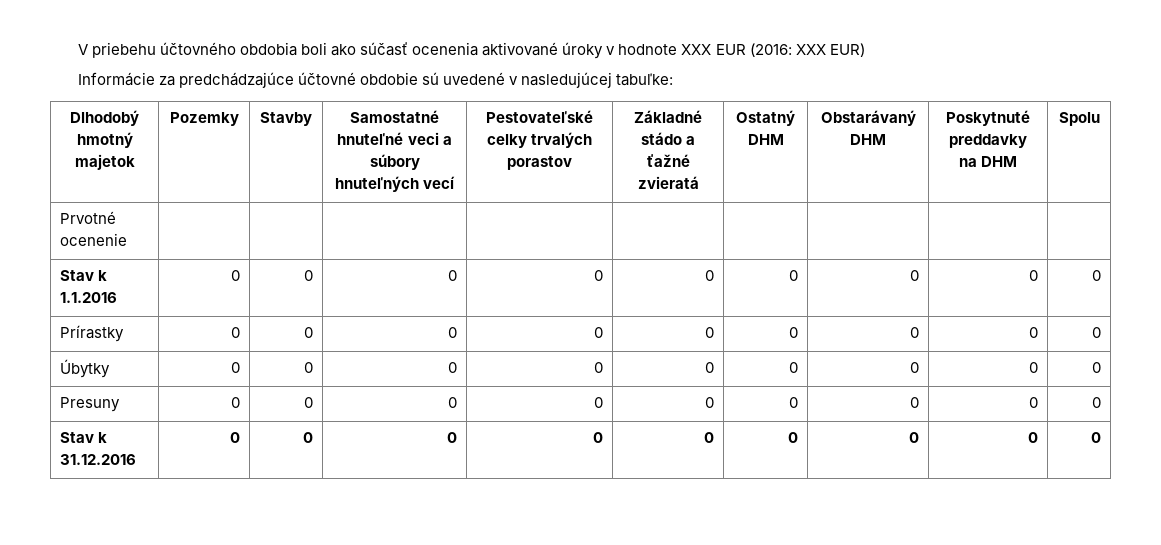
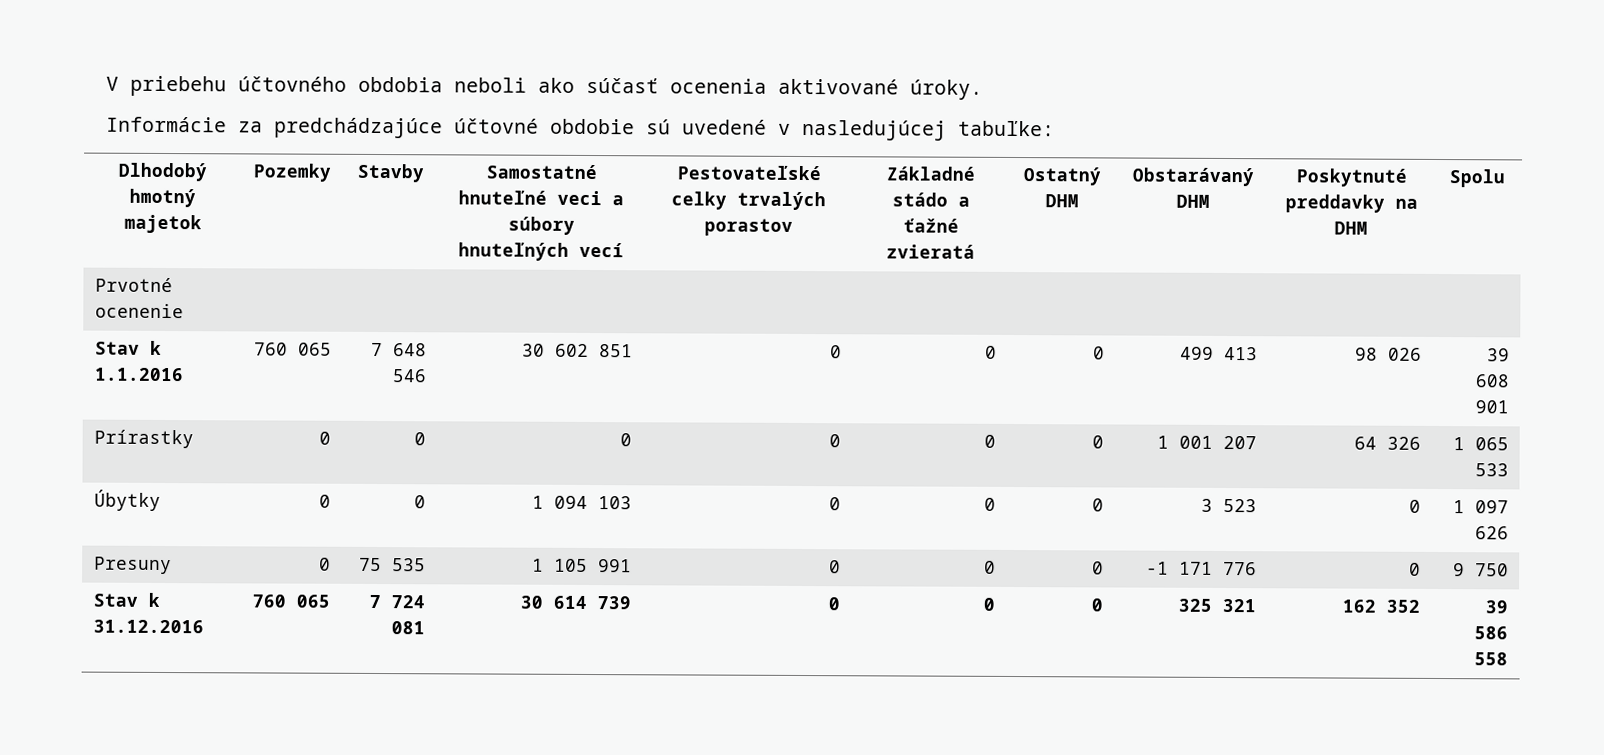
[301,42,328,55] boli -> [453,77,527,93] neboli
[562,42,865,59] úroky v hodnote XXX EUR (2016: XXX EUR) -> [909,79,983,100] úroky.
[230,270,240,281] [303,270,313,281] [447,270,457,281] [593,270,603,281] [704,270,714,281] [788,270,798,281] [909,270,919,281] [1028,270,1038,281] [1091,270,1101,281] 0 | 0 | 0 | 0 | 0 | 0 | 0 | 0 | 0 -> [253,342,332,356] [370,342,427,357] [391,369,427,383] [521,343,633,358] [829,345,842,359] [984,345,997,359] [1092,346,1105,360] [1179,346,1258,361] [1354,347,1422,361] [1486,348,1510,362] [1474,374,1510,388] [1474,400,1509,414] 760 065 | 7 648 546 | 30 602 851 | 0 | 0 | 0 | 499 413 | 98 026 | 39 608 901
[909,327,919,338] [1028,327,1038,338] [1091,327,1101,338] 0 | 0 | 0 -> [1156,435,1257,450] [1353,436,1421,450] [1452,437,1509,451] [1474,463,1509,477] 1 001 207 | 64 326 | 1 065 533
[447,362,457,373] [593,362,603,373] [704,362,714,373] [788,362,798,373] [909,362,919,373] [1028,362,1038,373] [1091,362,1101,373] 0 | 0 | 0 | 0 | 0 | 0 | 0 -> [531,495,632,510] [828,497,841,511] [983,497,996,511] [1091,498,1104,512] [1200,498,1257,513] [1408,499,1421,513] [1452,500,1509,514] [1474,526,1509,540] 1 094 103 | 0 | 0 | 0 | 3 523 | 0 | 1 097 626
[303,397,313,408] [447,397,457,408] [593,397,603,408] [704,397,714,408] [788,397,798,408] [909,397,919,408] [1028,397,1038,408] [1091,397,1101,408] [60,432,108,443] [60,454,137,465] [229,432,240,443] [302,432,313,443] [446,432,457,443] [592,432,603,443] [703,432,714,443] [787,432,798,443] [908,432,919,443] [1027,432,1038,443] [1090,432,1101,443] 0 | 0 | 0 | 0 | 0 | 0 | 0 | 0 // Stav k 31.12.2016 | 0 | 0 | 0 | 0 | 0 | 0 | 0 | 0 | 0 -> [358,557,426,572] [531,558,632,573] [828,560,841,574] [983,560,996,574] [1091,561,1104,575] [1145,561,1257,576] [1408,562,1421,576] [1452,563,1509,577] [93,592,161,607] [93,619,205,634] [251,594,330,608] [368,594,425,609] [390,621,425,635] [519,595,631,610] [827,597,840,611] [982,597,995,611] [1090,598,1103,612] [1177,598,1256,613] [1341,599,1420,613] [1484,600,1508,614] [1473,626,1508,640] [1473,652,1508,666] 75 535 | 1 105 991 | 0 | 0 | 0 | -1 171 776 | 0 | 9 750 // Stav k 31.12.2016 | 760 065 | 7 724 081 | 30 614 739 | 0 | 0 | 0 | 325 321 | 162 352 | 39 586 558

